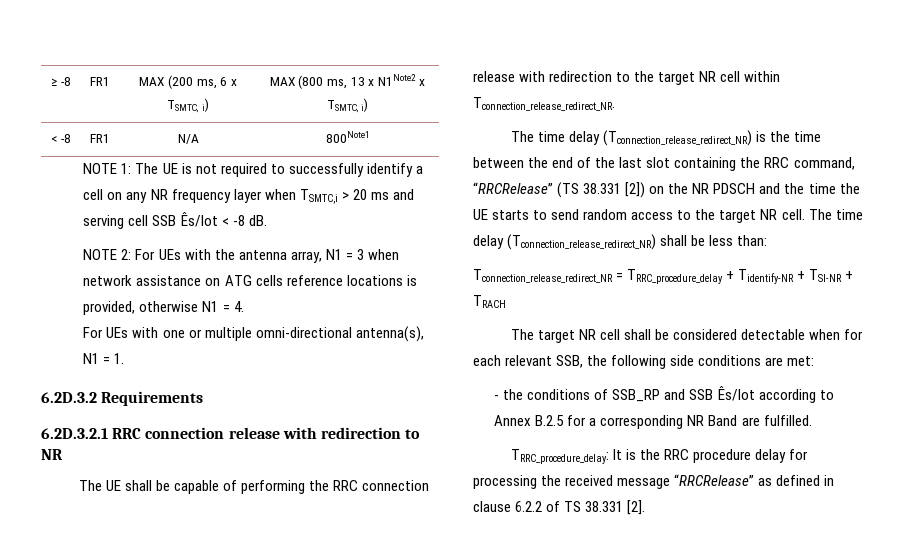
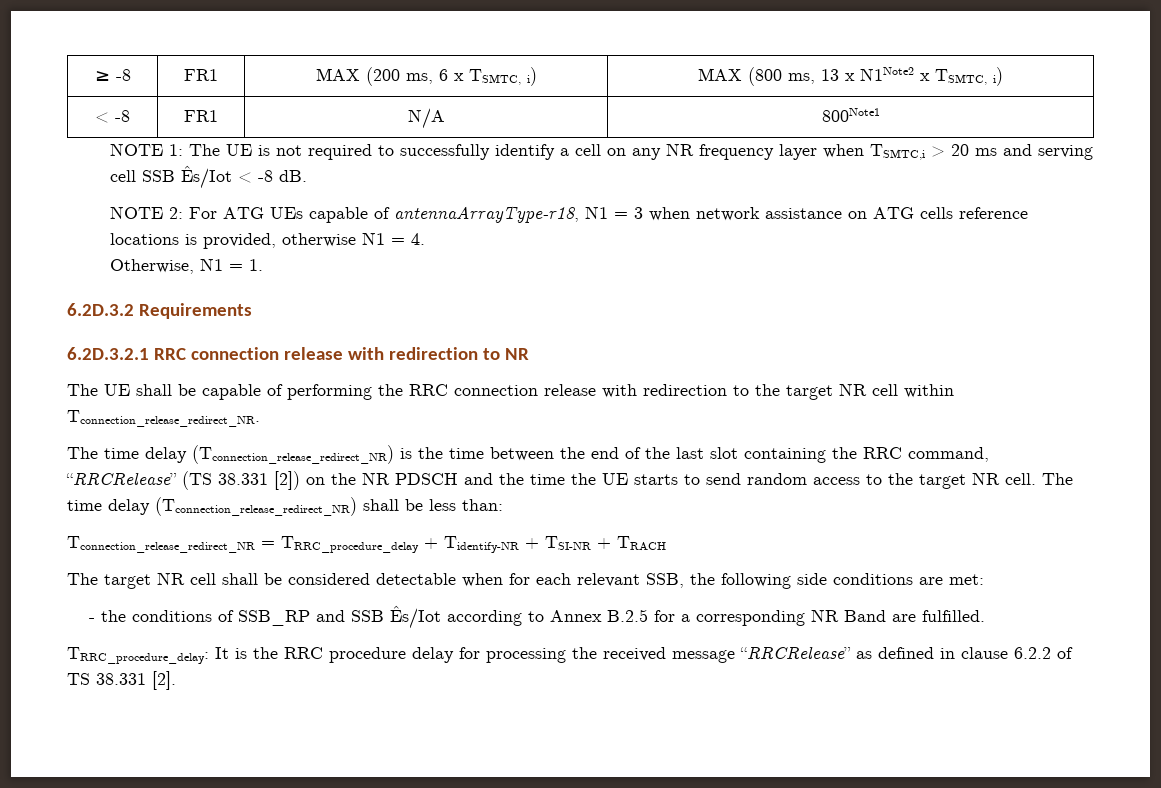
[158,249,322,263] UEs with the antenna array, -> [222,206,579,223] ATG UEs capable of antennaArrayType-r18,
[83,326,424,342] For UEs with one or multiple omni-directional antenna(s), -> [109,259,194,274] Otherwise,

